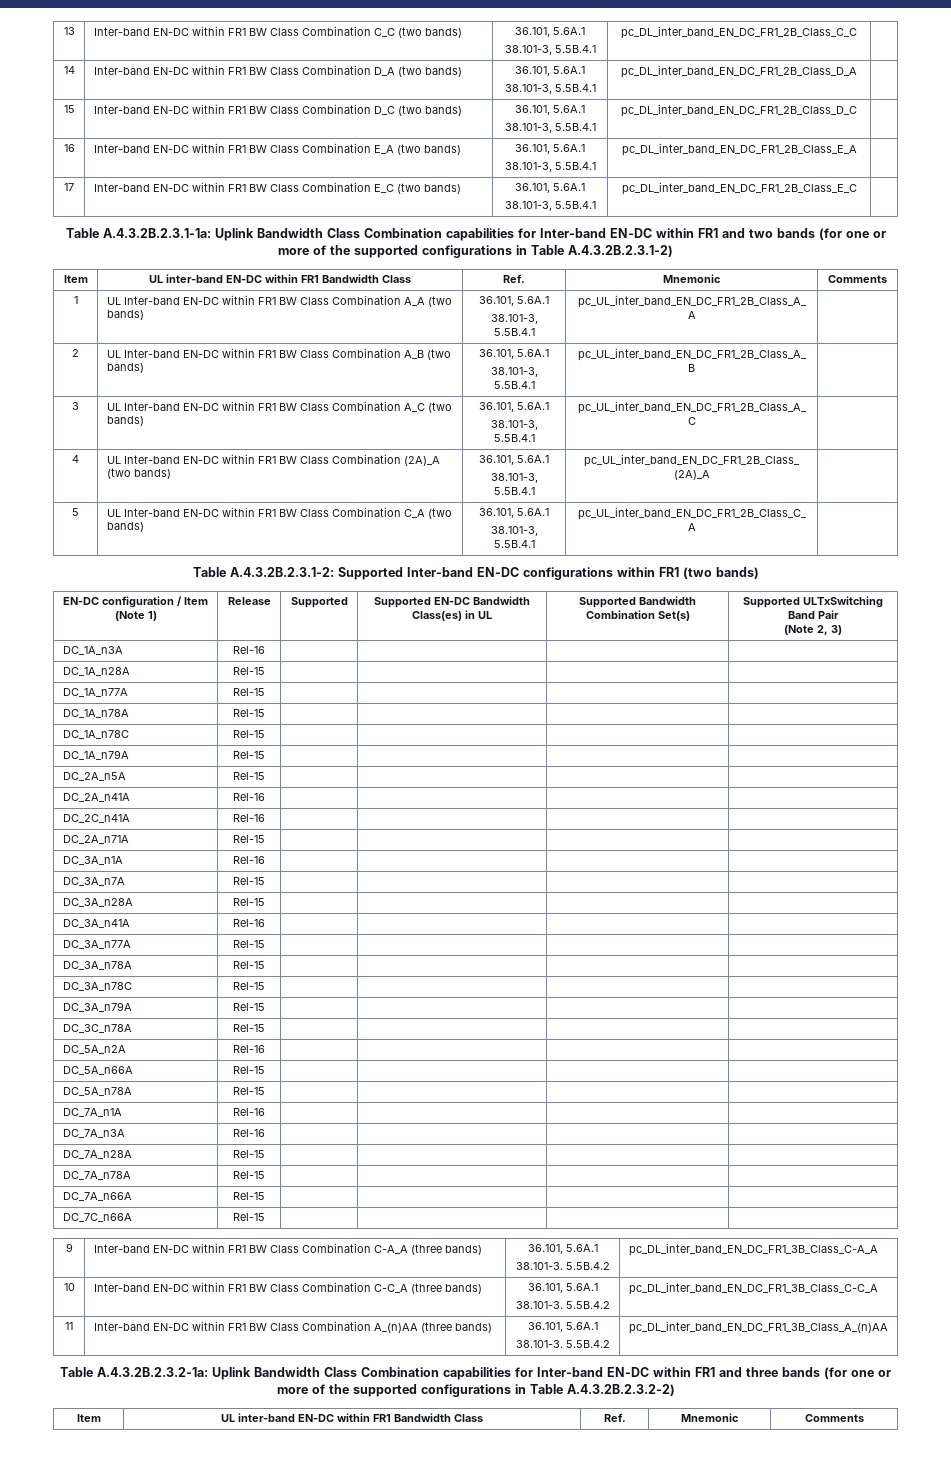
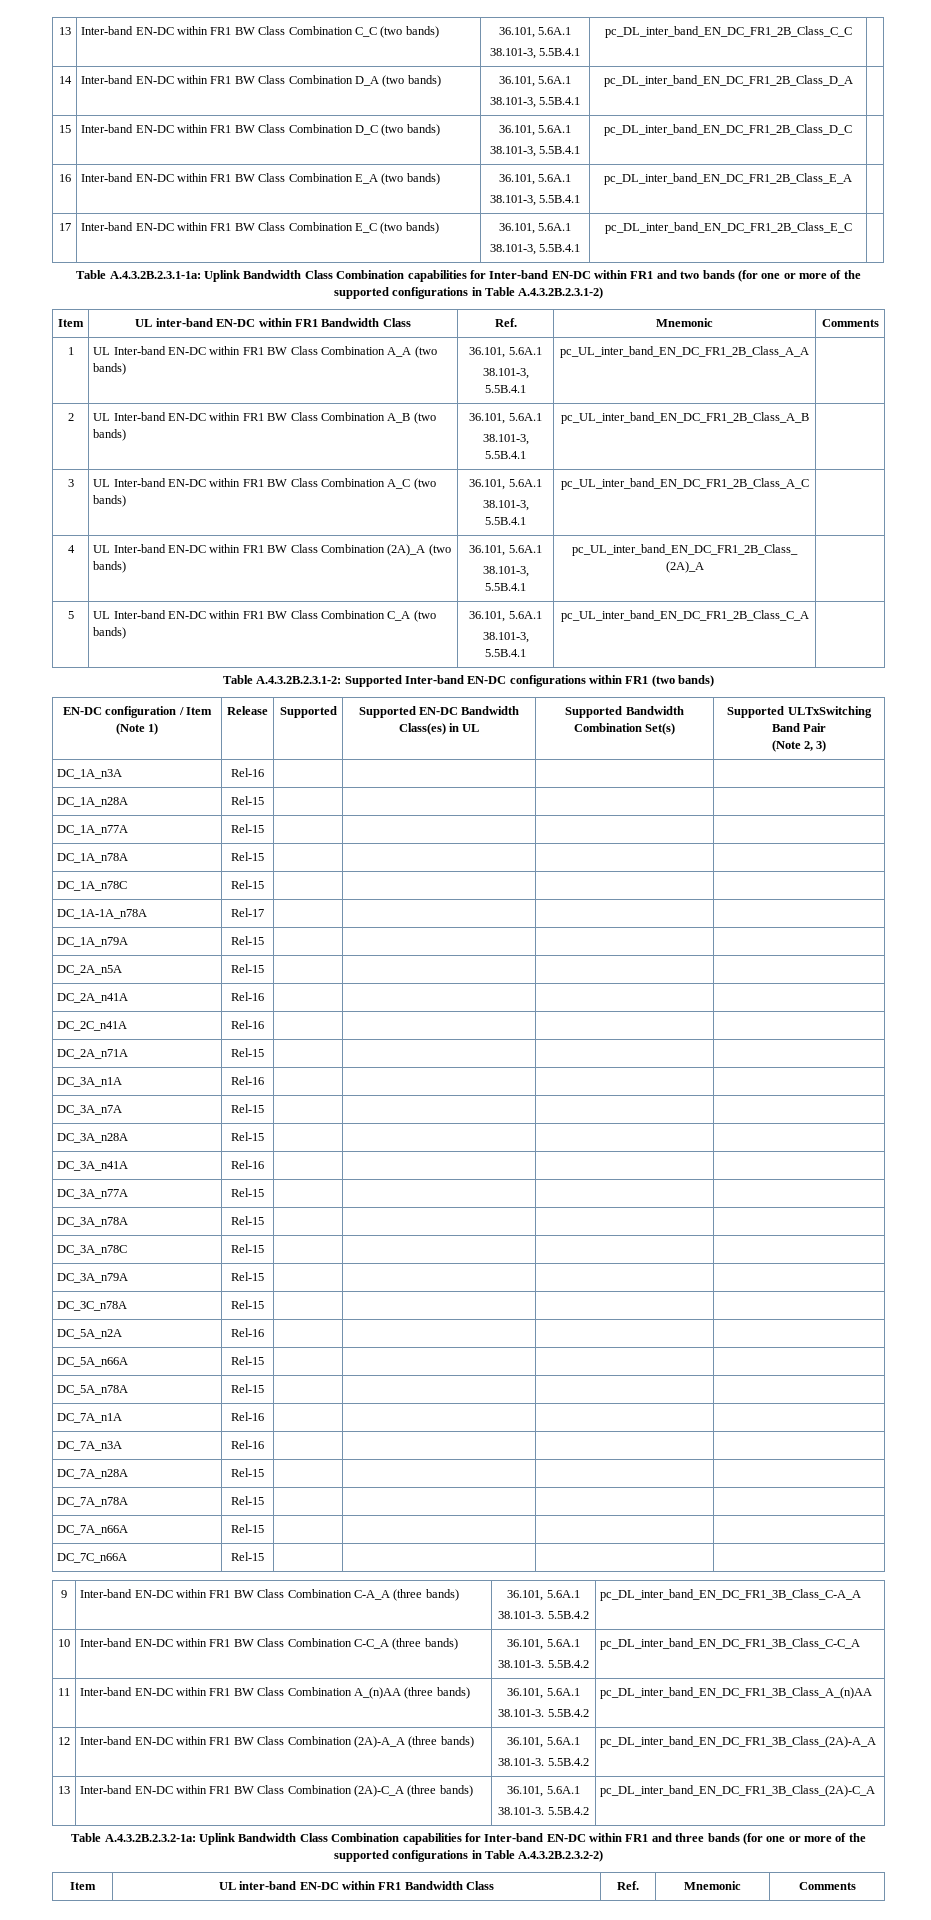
(265, 734) none -> [57,909,148,919] [231,908,264,917] // DC_1A-1A_n78A | Rel-17 | | | |
(888, 1327) none -> [58,1737,70,1745] [80,1736,474,1748] [507,1737,580,1748] [498,1758,589,1766] [600,1736,877,1748] [58,1786,70,1794] [80,1785,473,1797] [507,1786,580,1797] [498,1807,589,1815] [600,1785,876,1797] // 12 | Inter-band EN-DC within FR1 BW Class Combination (2A)-A_A (three bands) | 36.101, 5.6A.1 // 38.101-3. 5.5B.4.2 | pc_DL_inter_band_EN_DC_FR1_3B_Class_(2A)-A_A // 13 | Inter-band EN-DC within FR1 BW Class Combination (2A)-C_A (three bands) | 36.101, 5.6A.1 // 38.101-3. 5.5B.4.2 | pc_DL_inter_band_EN_DC_FR1_3B_Class_(2A)-C_A

